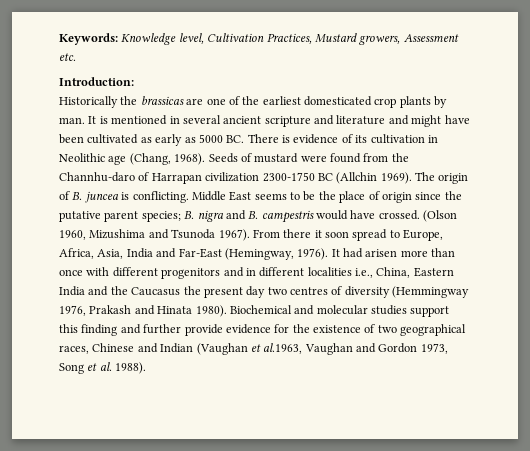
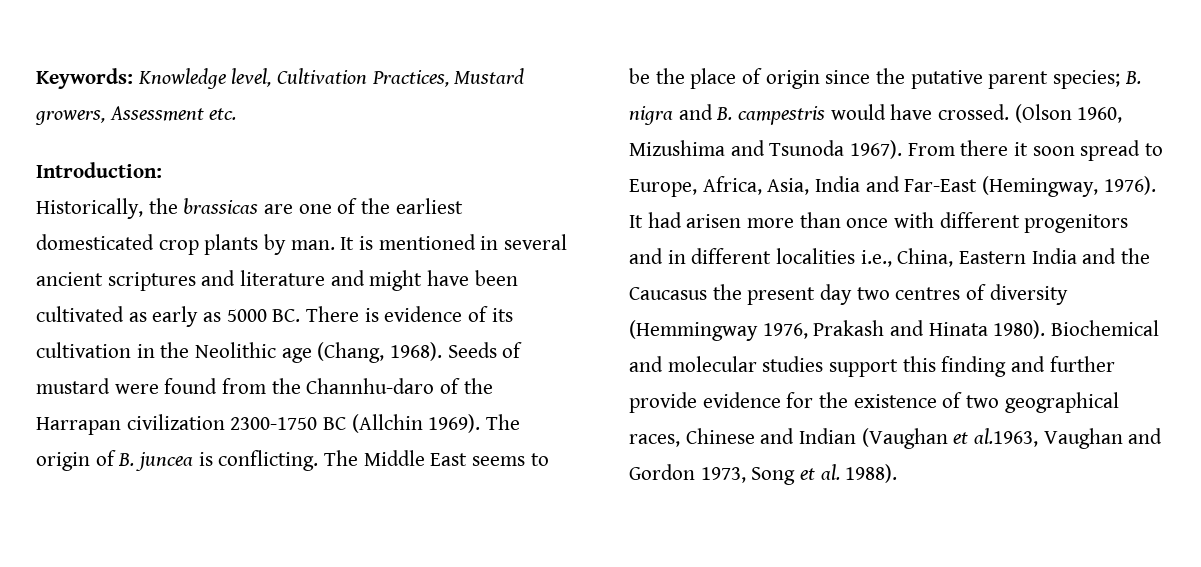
[59,96,118,108] Historically -> [36,198,143,219] Historically,
[264,116,311,127] scripture -> [107,272,196,291] scriptures
(438, 139) none -> [160,342,190,358] the
(150, 176) none -> [463,378,493,394] the
(189, 197) none -> [324,450,359,466] The

